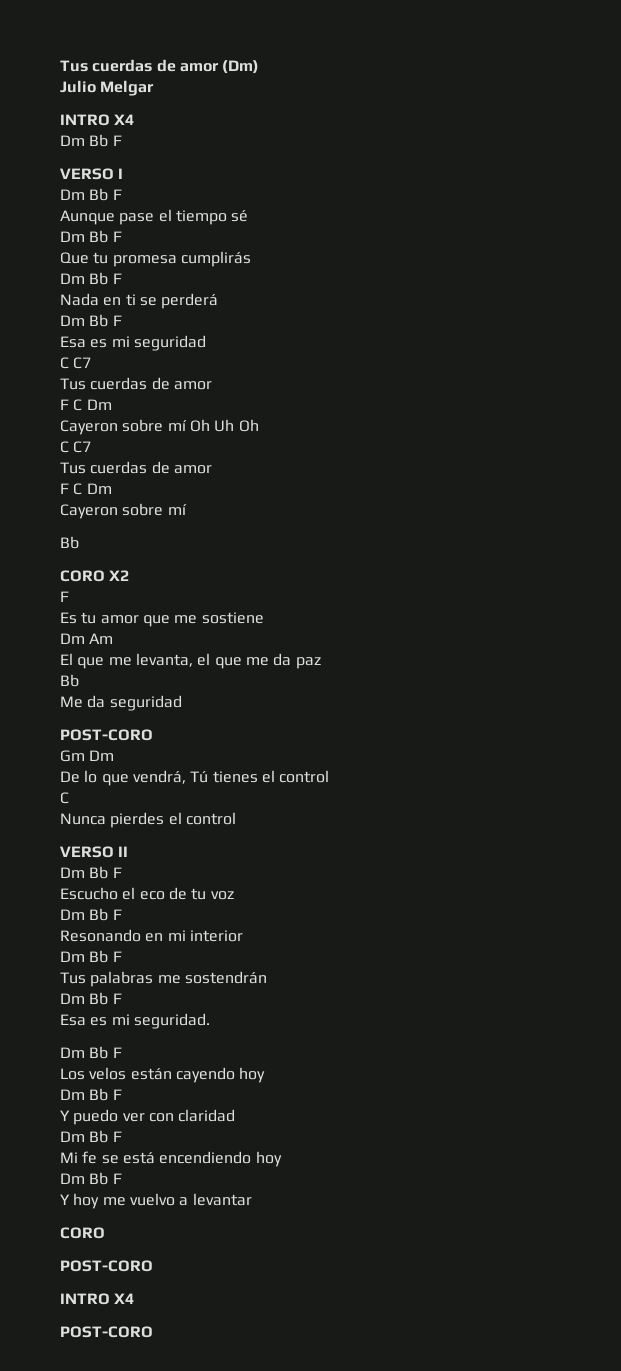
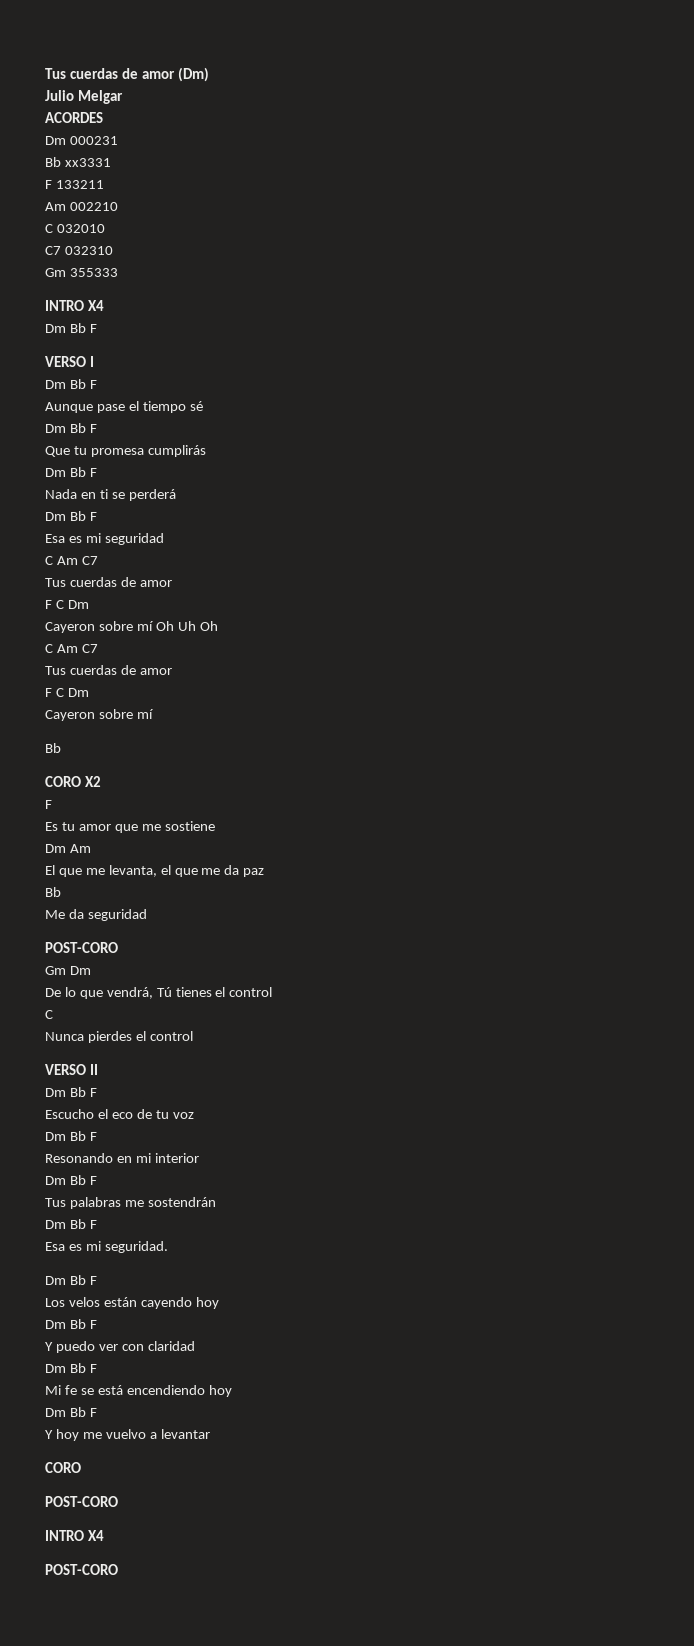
(155, 88) none -> [45,112,103,123] [45,136,118,145] [45,157,111,167] [45,180,104,189] [45,202,118,211] [45,224,105,233] [45,246,113,255] [45,268,118,277] // ACORDES // Dm 000231 // Bb xx3331 // F 133211 // Am 002210 // C 032010 // C7 032310 // Gm 355333
(69, 363) none -> [56,556,78,565] Am
(69, 447) none -> [56,644,78,653] Am

